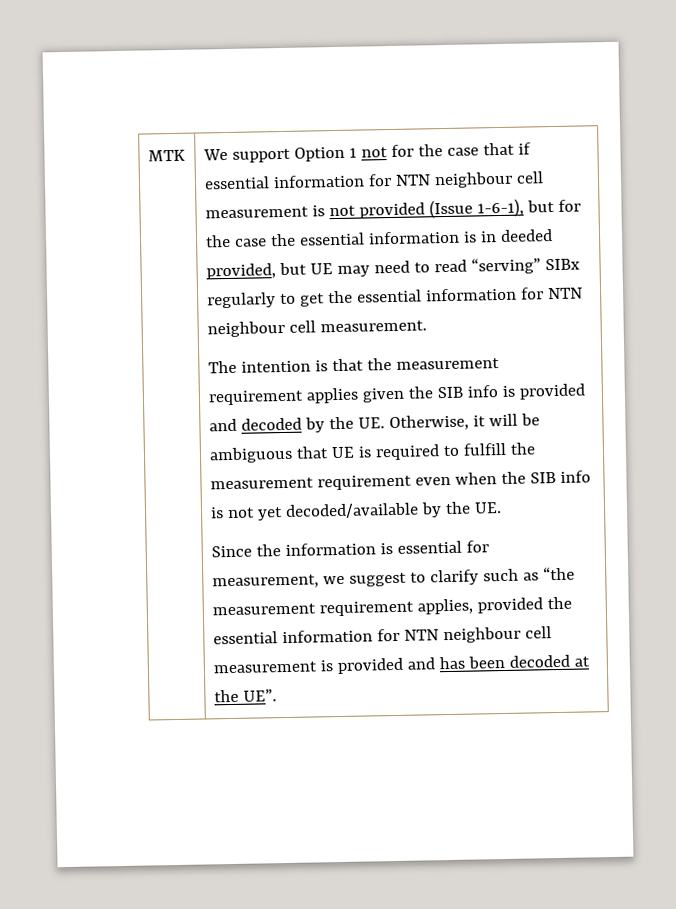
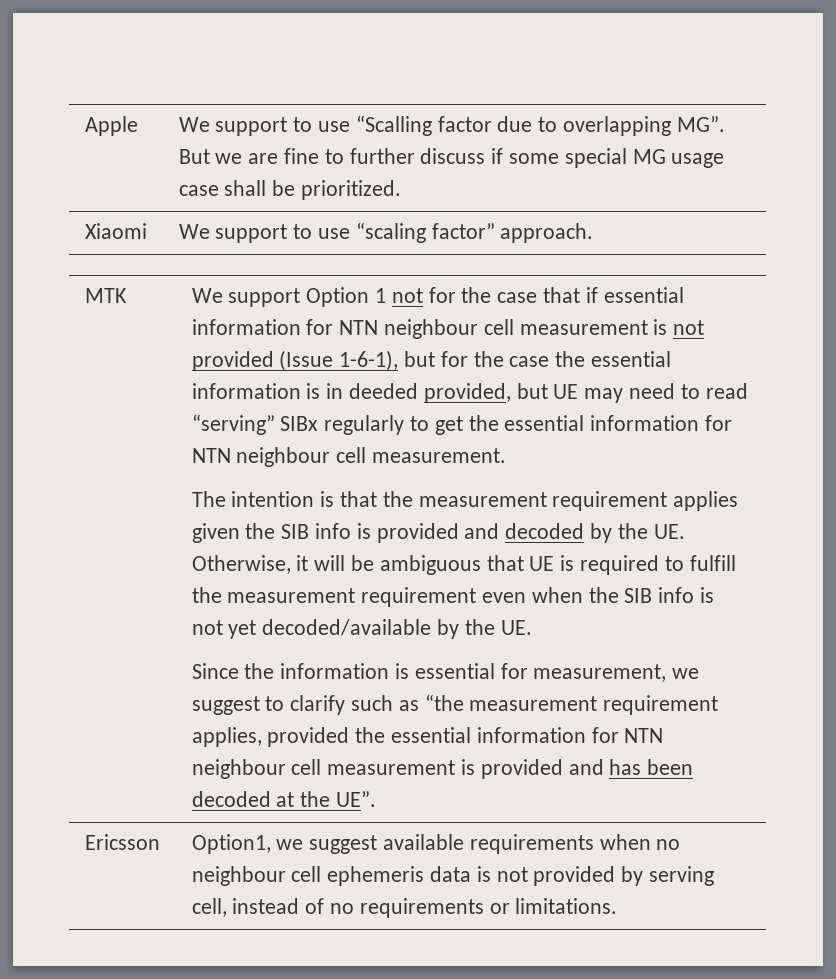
(147, 155) none -> [84,116,138,136] [178,115,725,136] [178,148,725,168] [178,180,402,200] [84,223,147,239] [178,222,594,243] Apple | We support to use “Scalling factor due to overlapping MG”. But we are fine to further discuss if some special MG usage case shall be prioritized. // Xiaomi | We support to use “scaling factor” approach. //
(277, 695) none -> [84,834,160,850] [191,834,681,854] [191,866,715,886] [191,898,618,918] // Ericsson | Option1, we suggest available requirements when no neighbour cell ephemeris data is not provided by serving cell, instead of no requirements or limitations.

